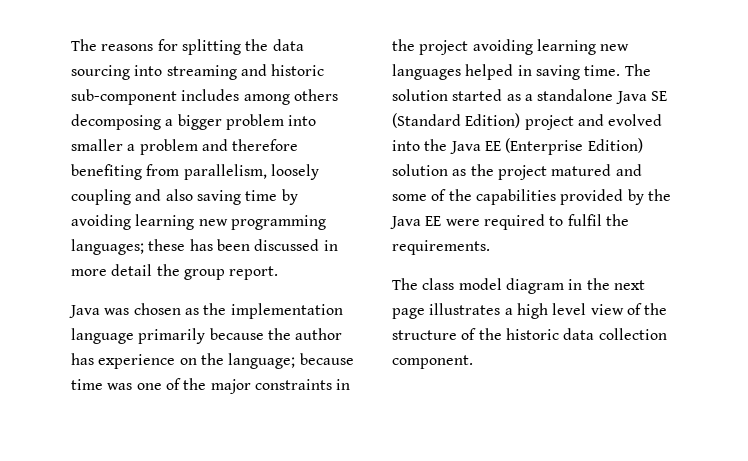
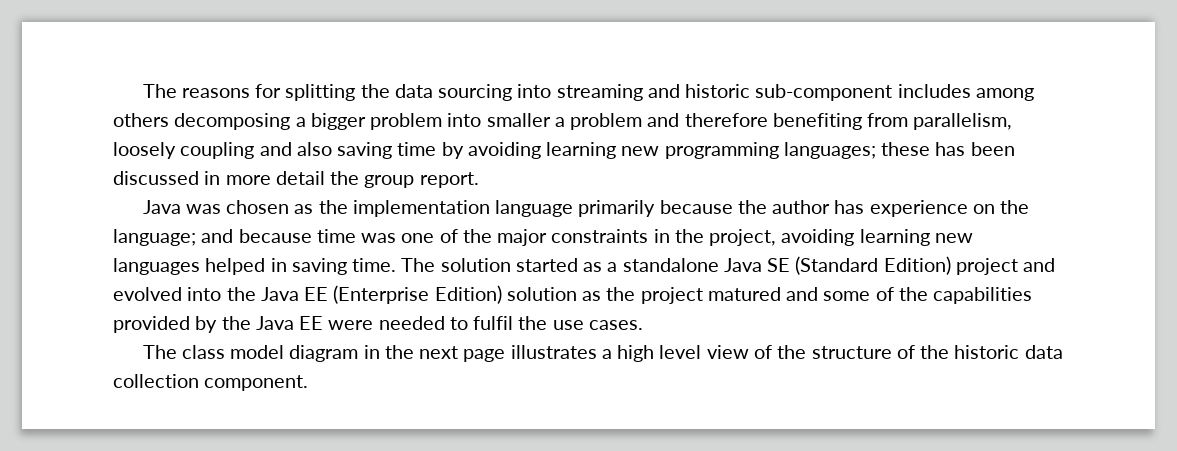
(296, 361) none -> [201,229,234,243] and
[419,40,469,55] project -> [709,229,777,246] project,
[483,214,545,230] required -> [378,316,445,330] needed
[392,240,490,255] requirements. -> [552,320,643,330] use cases.

